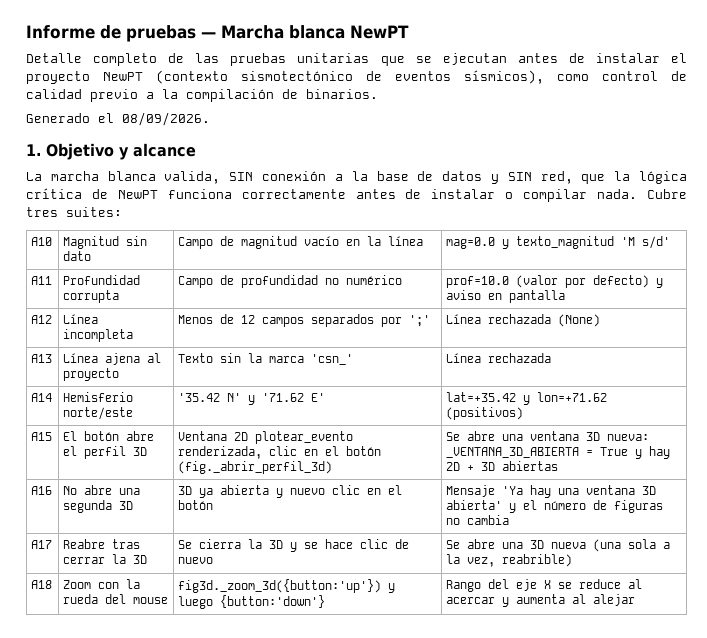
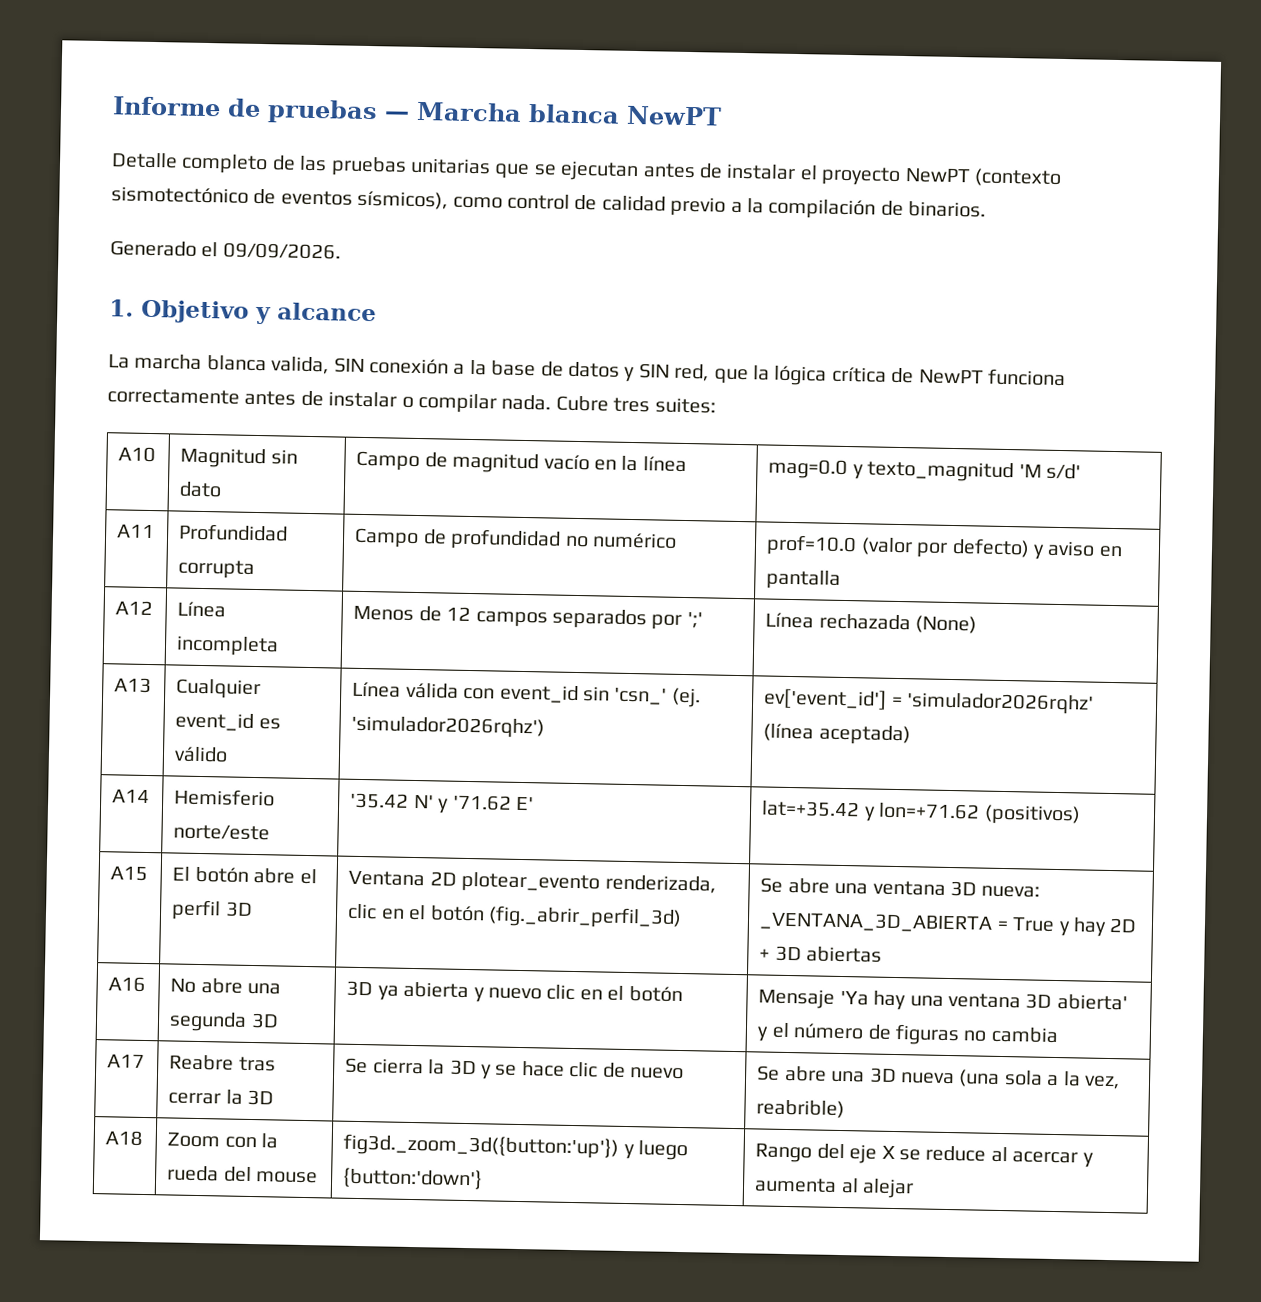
[122,112,210,126] 08/09/2026. -> [222,242,341,260] 09/09/2026.
[63,353,162,365] [63,368,120,381] [178,353,354,365] [446,353,552,363] Línea ajena al proyecto | Texto sin la marca 'csn_' | Línea rechazada -> [176,678,262,700] [175,712,281,731] [174,746,229,763] [352,681,701,708] [351,715,546,739] [763,688,1095,715] [763,723,911,746] Cualquier event_id es válido | Línea válida con event_id sin 'csn_' (ej. 'simulador2026rqhz') | ev['event_id'] = 'simulador2026rqhz' (línea aceptada)

